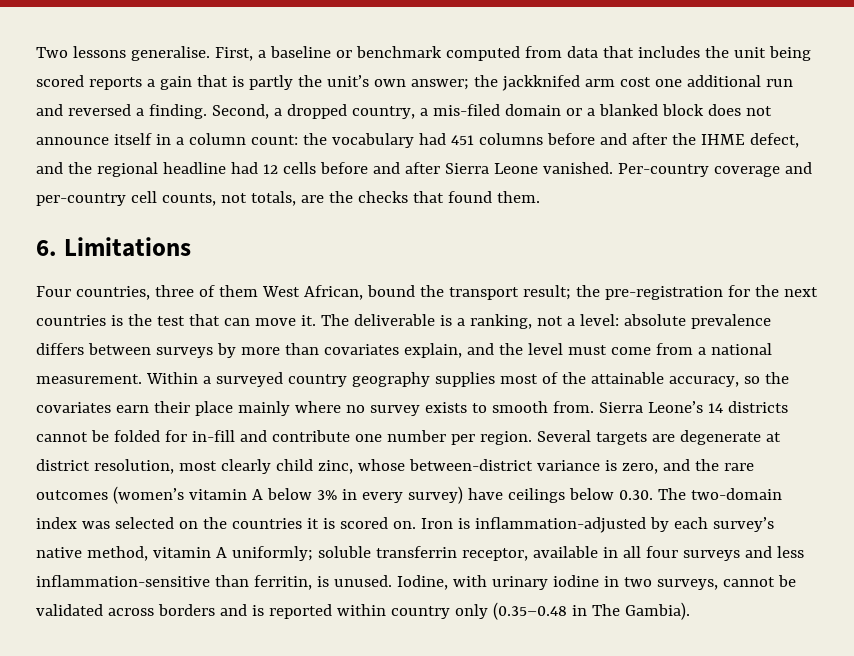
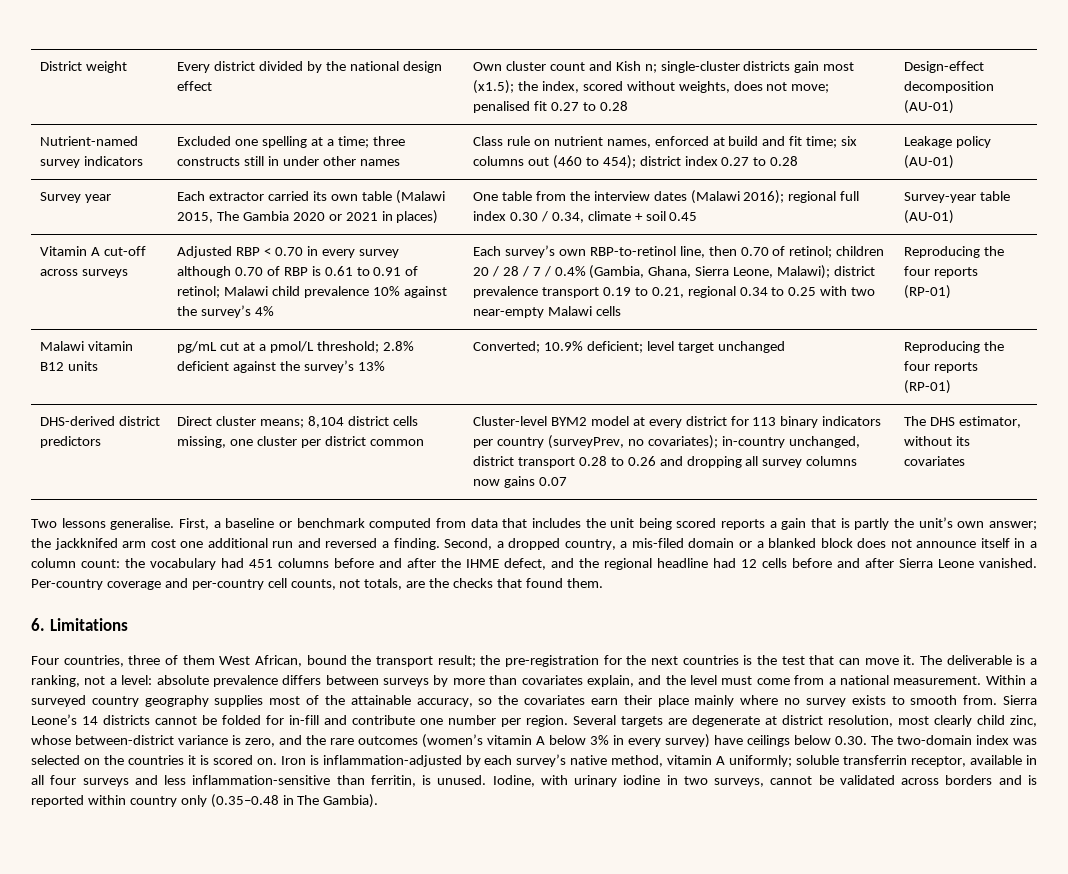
(36, 52) none -> [40,61,127,73] [177,61,442,73] [177,81,213,91] [473,61,855,73] [473,80,830,94] [473,101,628,113] [904,61,985,73] [904,81,995,93] [904,100,955,114] [40,136,139,146] [40,156,143,168] [177,136,405,148] [177,156,400,166] [473,136,858,148] [473,155,799,169] [904,136,991,148] [904,155,955,169] [40,192,111,203] [177,190,445,204] [177,210,439,224] [473,190,860,204] [473,211,698,223] [904,191,1010,203] [904,210,955,224] [40,246,146,256] [40,269,128,278] [177,246,399,258] [177,266,419,278] [177,286,447,298] [177,305,274,318] [473,245,885,258] [473,265,876,279] [473,286,876,298] [473,306,621,318] [904,246,1004,258] [904,266,978,278] [904,285,952,299] [40,341,133,351] [40,361,98,371] [177,341,414,353] [177,360,385,373] [473,341,785,353] [904,341,1004,353] [904,361,978,373] [904,380,952,394] [40,416,160,426] [40,436,102,448] [177,416,418,428] [177,436,424,448] [473,416,882,428] [473,435,860,449] [473,456,858,468] [473,476,567,488] [904,416,1021,428] [904,436,970,446] [904,456,966,466] District weight | Every district divided by the national design effect | Own cluster count and Kish n; single-cluster districts gain most (x1.5); the index, scored without weights, does not move; penalised fit 0.27 to 0.28 | Design-effect decomposition (AU-01) // Nutrient-named survey indicators | Excluded one spelling at a time; three constructs still in under other names | Class rule on nutrient names, enforced at build and fit time; six columns out (460 to 454); district index 0.27 to 0.28 | Leakage policy (AU-01) // Survey year | Each extractor carried its own table (Malawi 2015, The Gambia 2020 or 2021 in places) | One table from the interview dates (Malawi 2016); regional full index 0.30 / 0.34, climate + soil 0.45 | Survey-year table (AU-01) // Vitamin A cut-off across surveys | Adjusted RBP < 0.70 in every survey although 0.70 of RBP is 0.61 to 0.91 of retinol; Malawi child prevalence 10% against the survey’s 4% | Each survey’s own RBP-to-retinol line, then 0.70 of retinol; children 20 / 28 / 7 / 0.4% (Gambia, Ghana, Sierra Leone, Malawi); district prevalence transport 0.19 to 0.21, regional 0.34 to 0.25 with two near-empty Malawi cells | Reproducing the four reports (RP-01) // Malawi vitamin B12 units | pg/mL cut at a pmol/L threshold; 2.8% deficient against the survey’s 13% | Converted; 10.9% deficient; level target unchanged | Reproducing the four reports (RP-01) // DHS-derived district predictors | Direct cluster means; 8,104 district cells missing, one cluster per district common | Cluster-level BYM2 model at every district for 113 binary indicators per country (surveyPrev, no covariates); in-country unchanged, district transport 0.28 to 0.26 and dropping all survey columns now gains 0.07 | The DHS estimator, without its covariates //

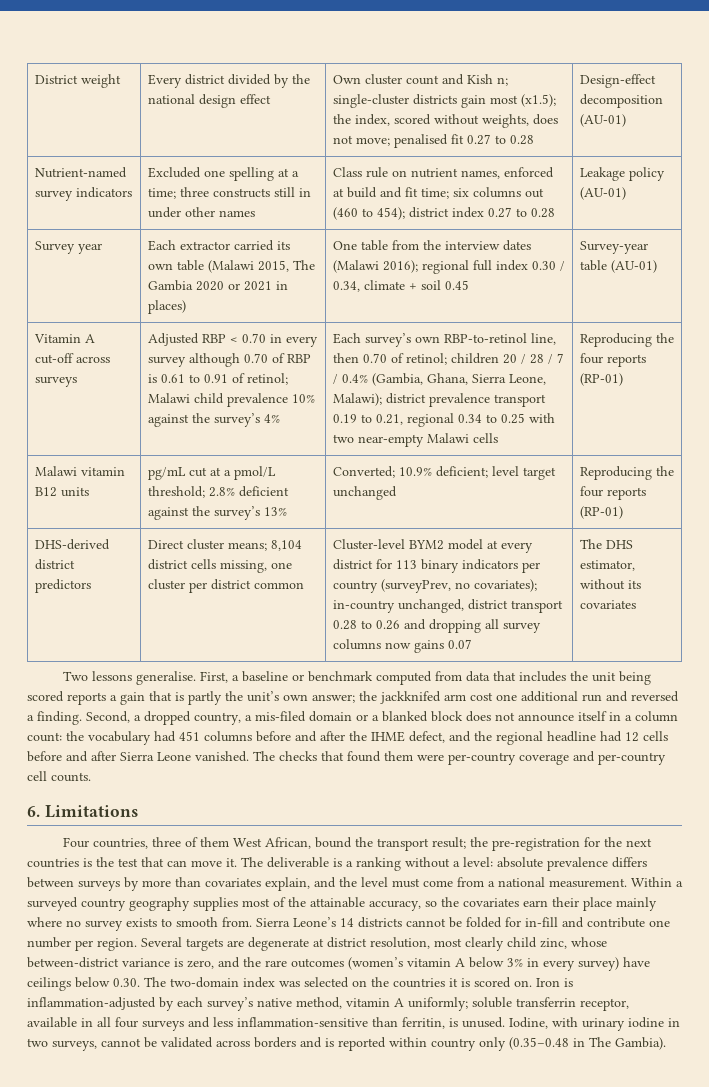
[31,578,603,590] Per-country coverage and per-country cell counts, not totals, are the checks that found them. -> [253,751,666,765] [27,771,91,782] The checks that found them were per-country coverage and per-country cell counts.
[31,675,106,687] ranking, not -> [356,857,450,871] ranking without

